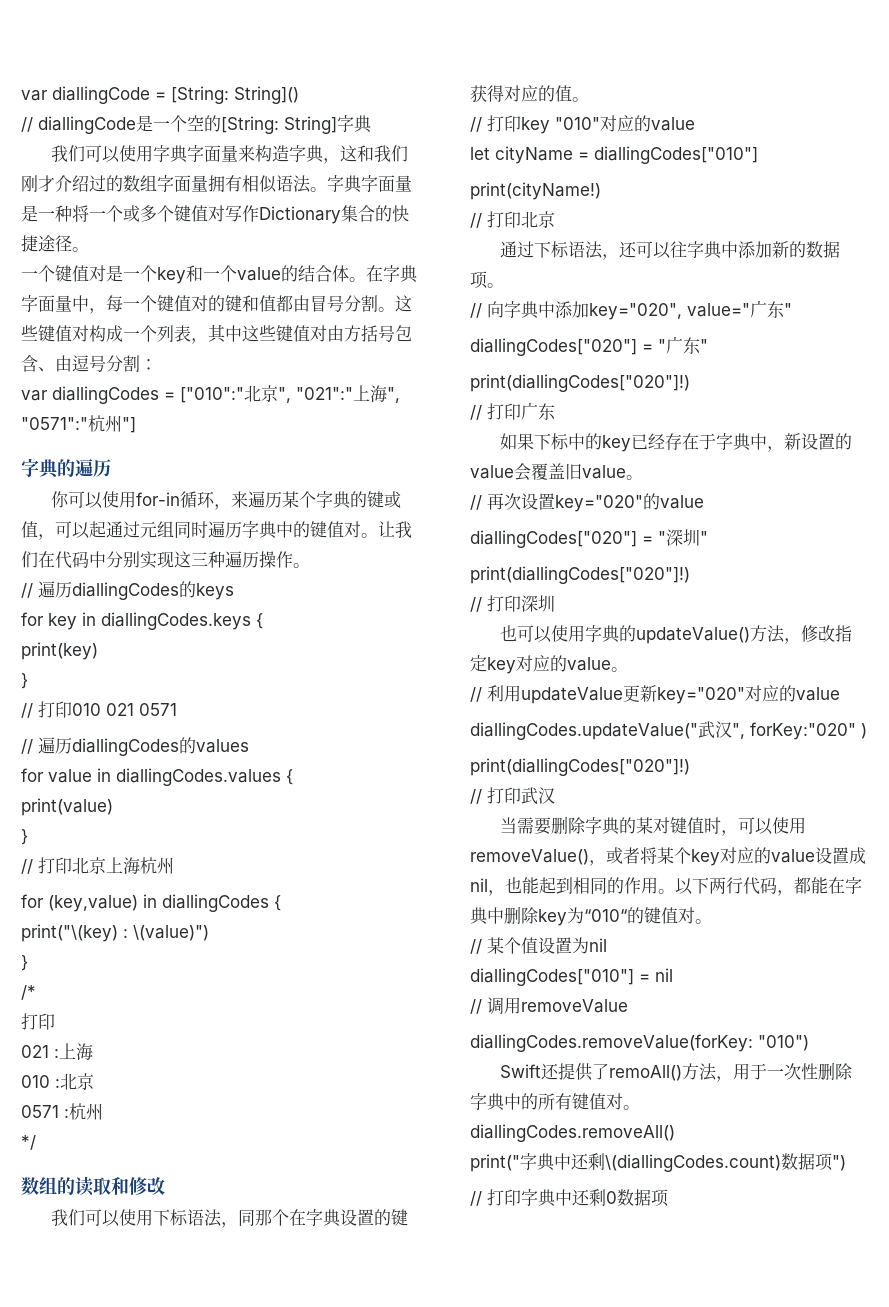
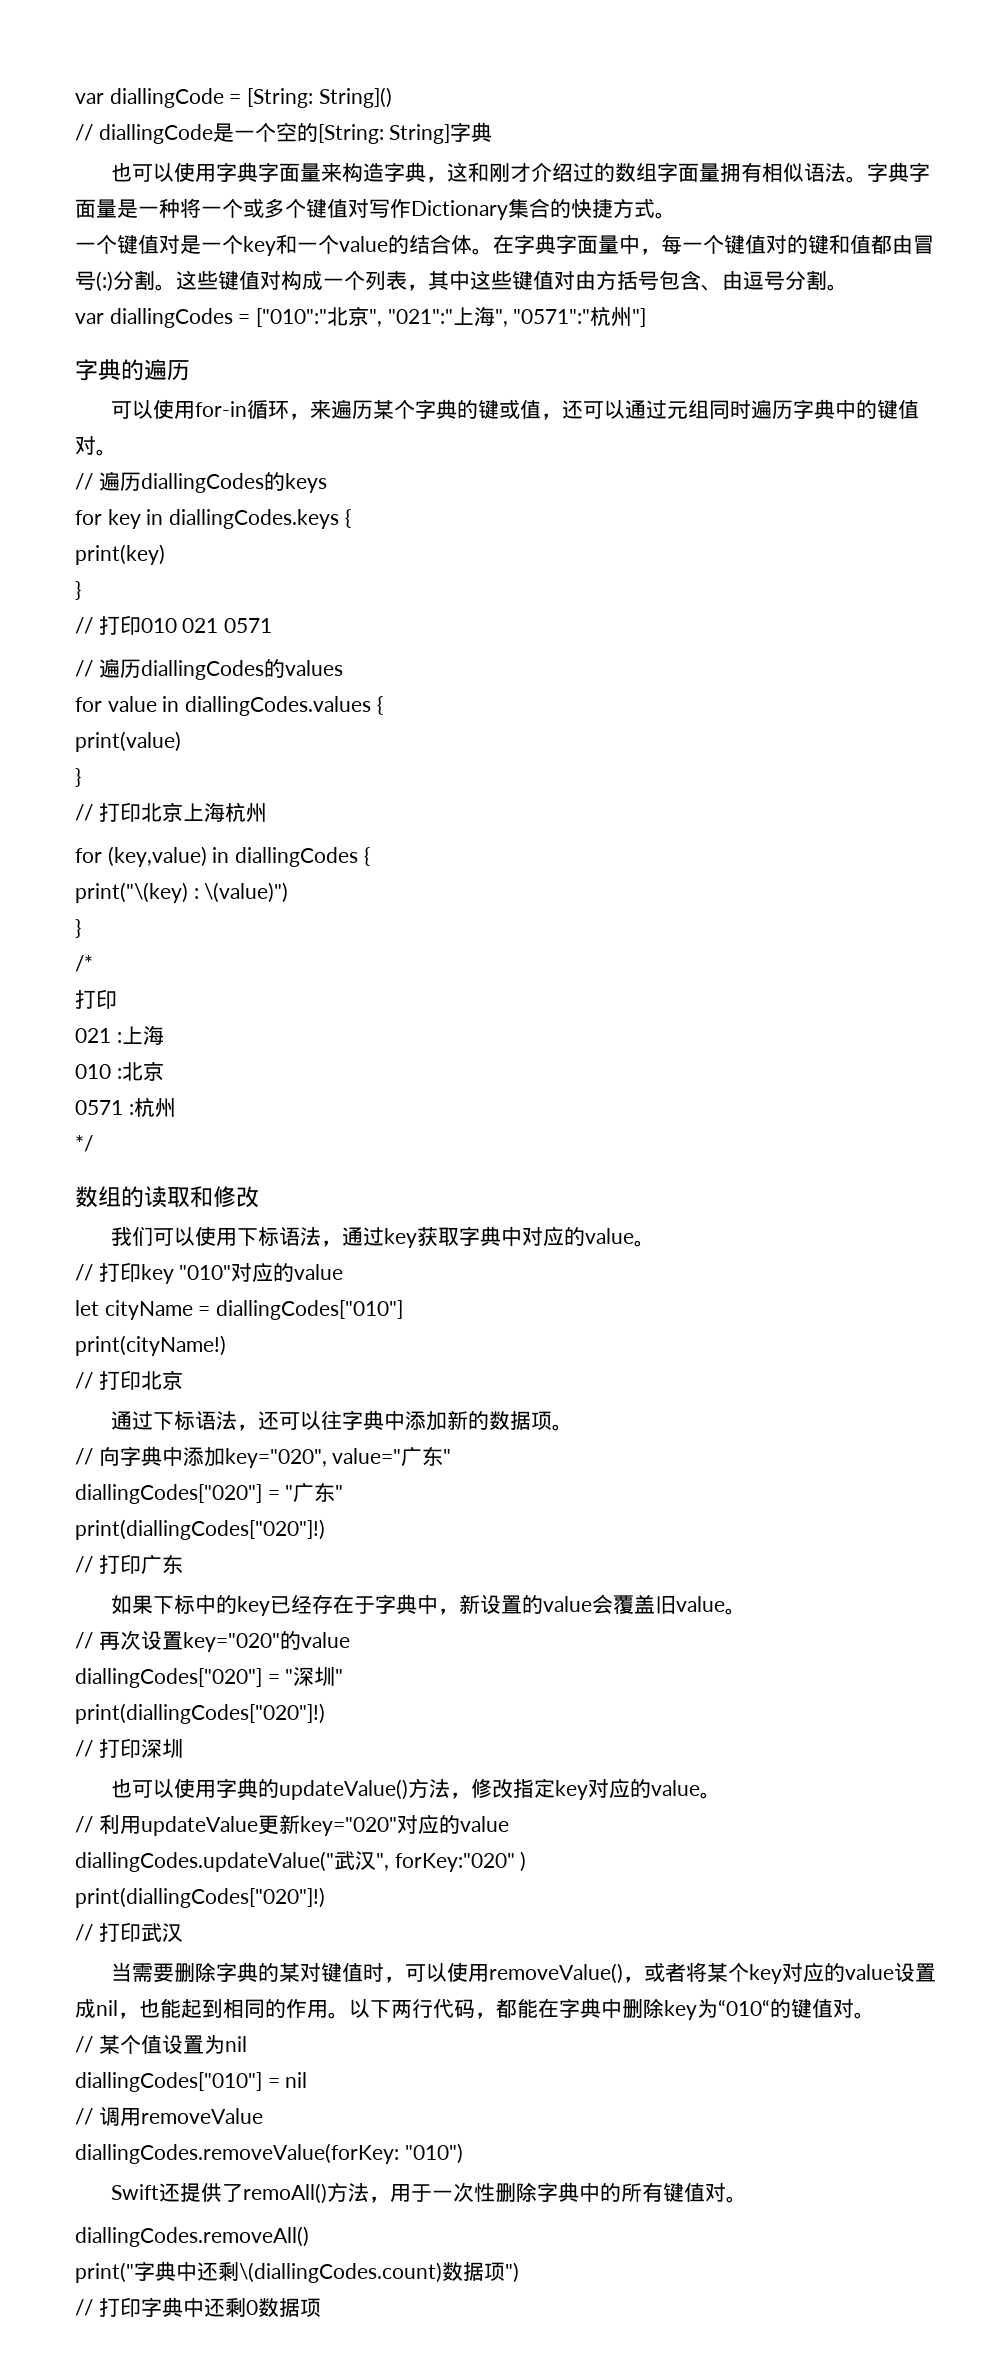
[51,145,86,162] 我们 -> [110,163,132,182] 也
[374,145,409,162] 我们 -> (489, 172) none
[38,235,72,252] 途径 -> [613,198,655,218] 方式
(344, 303) none -> [96,271,113,292] (:)
[140,359,157,370] ： -> [827,284,848,291] 。
[51,491,70,508] 你 -> (190, 370) none
[55,521,106,539] 可以起 -> [561,400,625,419] 还可以
[378,521,412,538] [21,551,310,569] 让我们在代码中分别实现这三种遍历操作。 -> (117, 452) none
[238,1209,409,1227] [470,85,572,102] 同那个在字典设置的键获得对应的值 -> [341,1226,634,1248] 通过key获取字典中对应的value

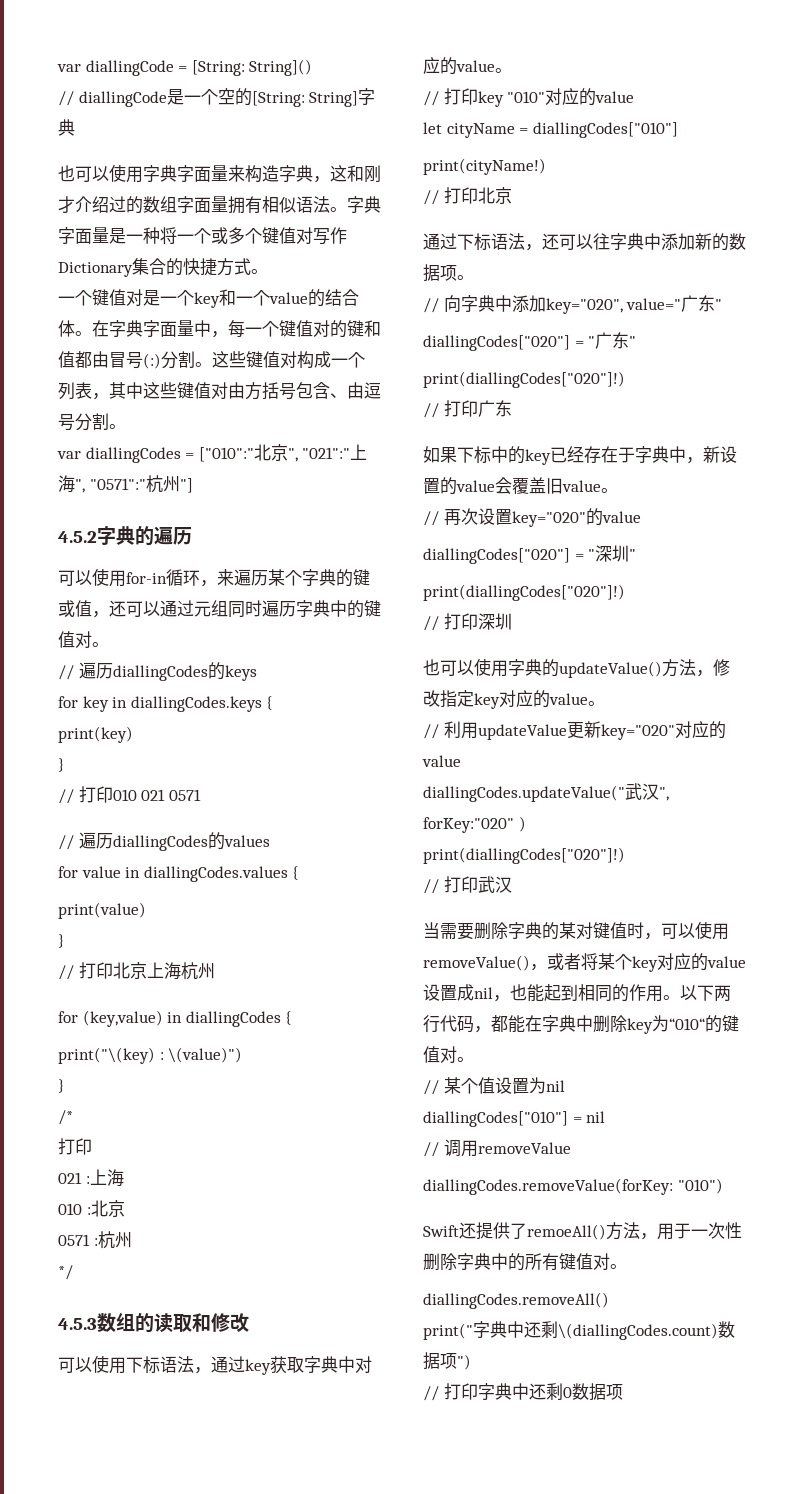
(647, 317) none -> [58,531,97,543] 4.5.2
(93, 1143) none -> [58,1318,97,1330] 4.5.3
[110,1226,153,1246] 我们 -> (249, 1322) none
[242,2183,327,2204] remoAll() -> [527,1224,606,1240] remoeAll()

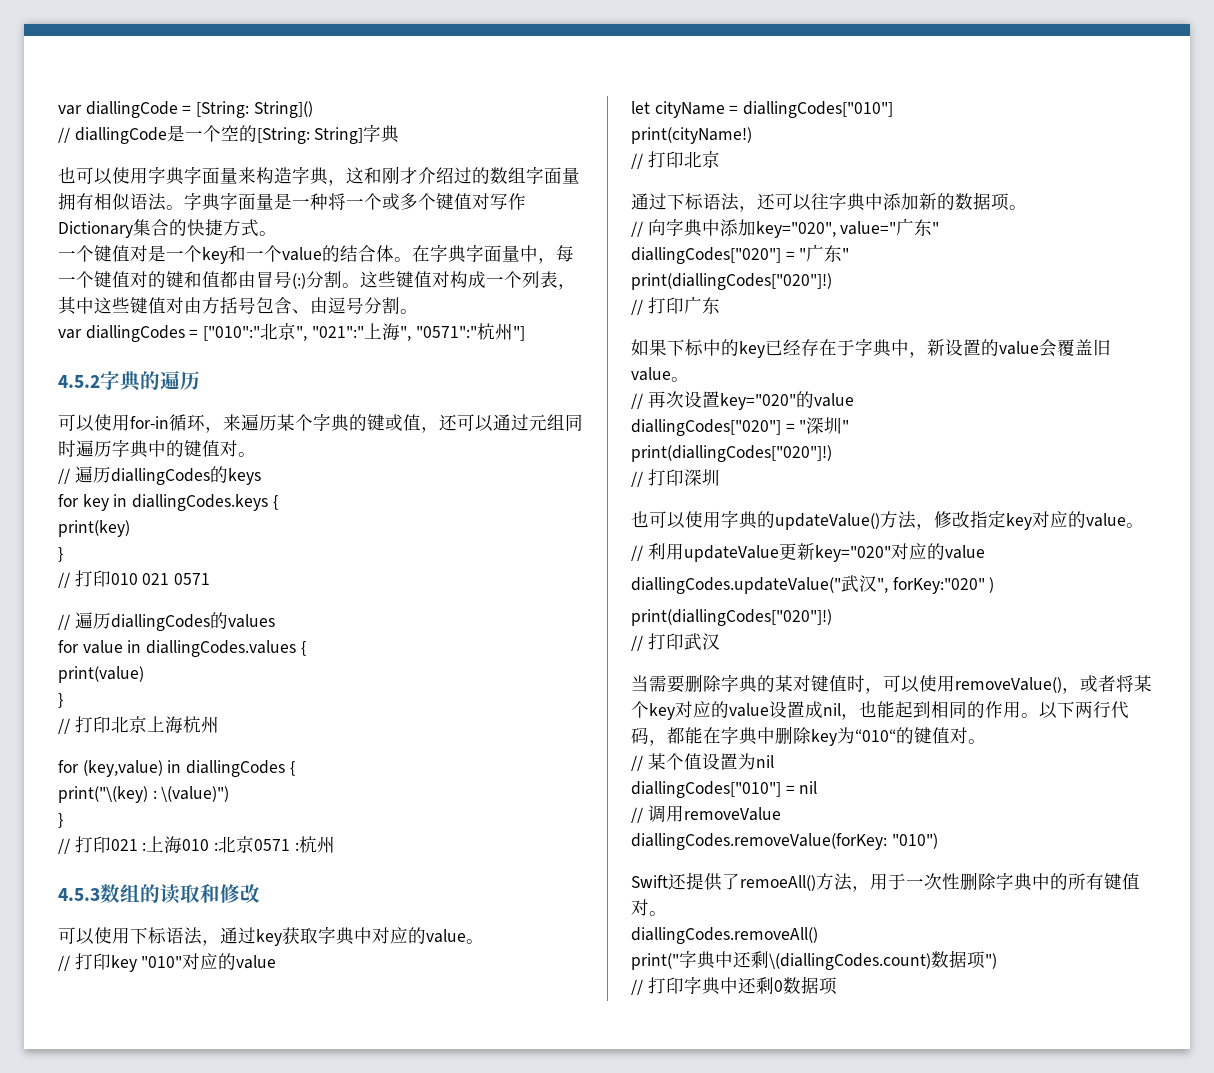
[58,1110,73,1125] [58,1138,92,1155] /* // 打印 // -> [58,836,111,854] // 打印
(124, 1178) // -> (183, 845) none
(125, 1208) // -> (255, 844) none
[58,1265,73,1280] // */ -> (335, 844) none

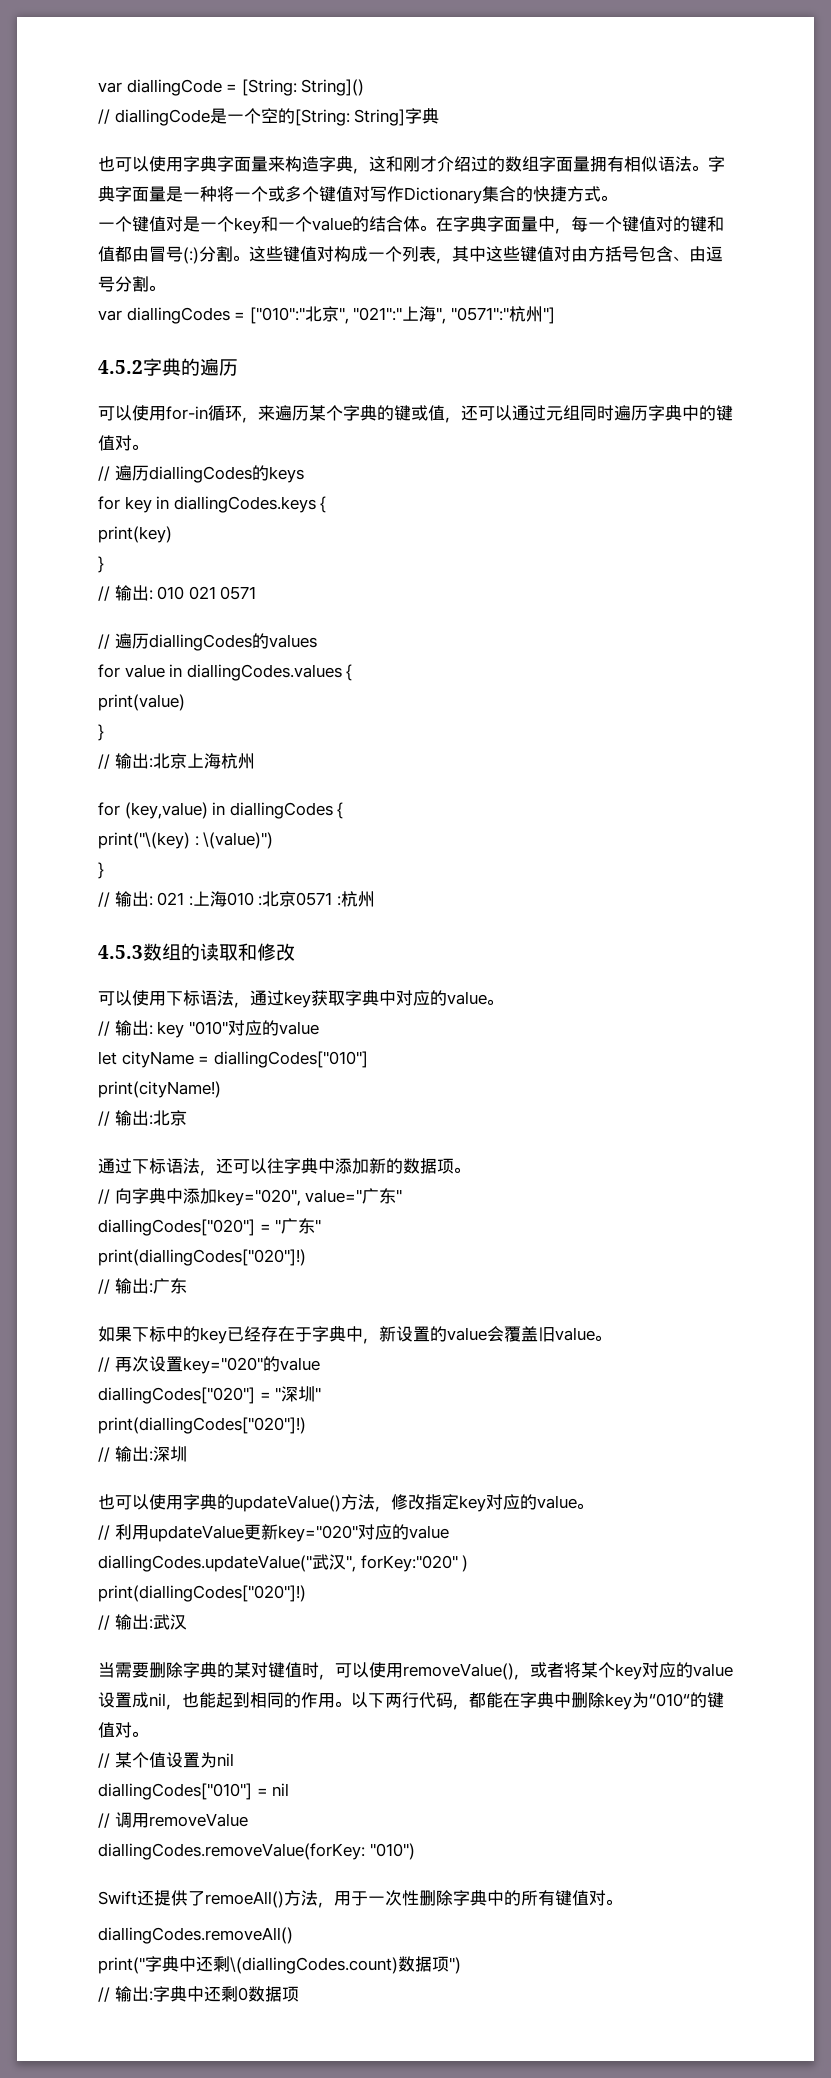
[74,570,111,587] 打印 -> [114,585,153,601] 输出:
[74,716,111,733] 打印 -> [114,753,153,769] 输出:
[74,836,111,853] 打印 -> [114,891,153,907] 输出:
[74,953,111,970] 打印 -> [114,1020,153,1036] 输出:
[647,151,684,168] 打印 -> [114,1110,153,1126] 输出:
[647,297,684,314] 打印 -> [114,1278,153,1294] 输出:
[647,469,684,486] 打印 -> [114,1446,153,1462] 输出:
[647,633,684,650] 打印 -> [114,1614,153,1630] 输出:
[647,977,684,994] 打印 -> [114,1986,153,2002] 输出:

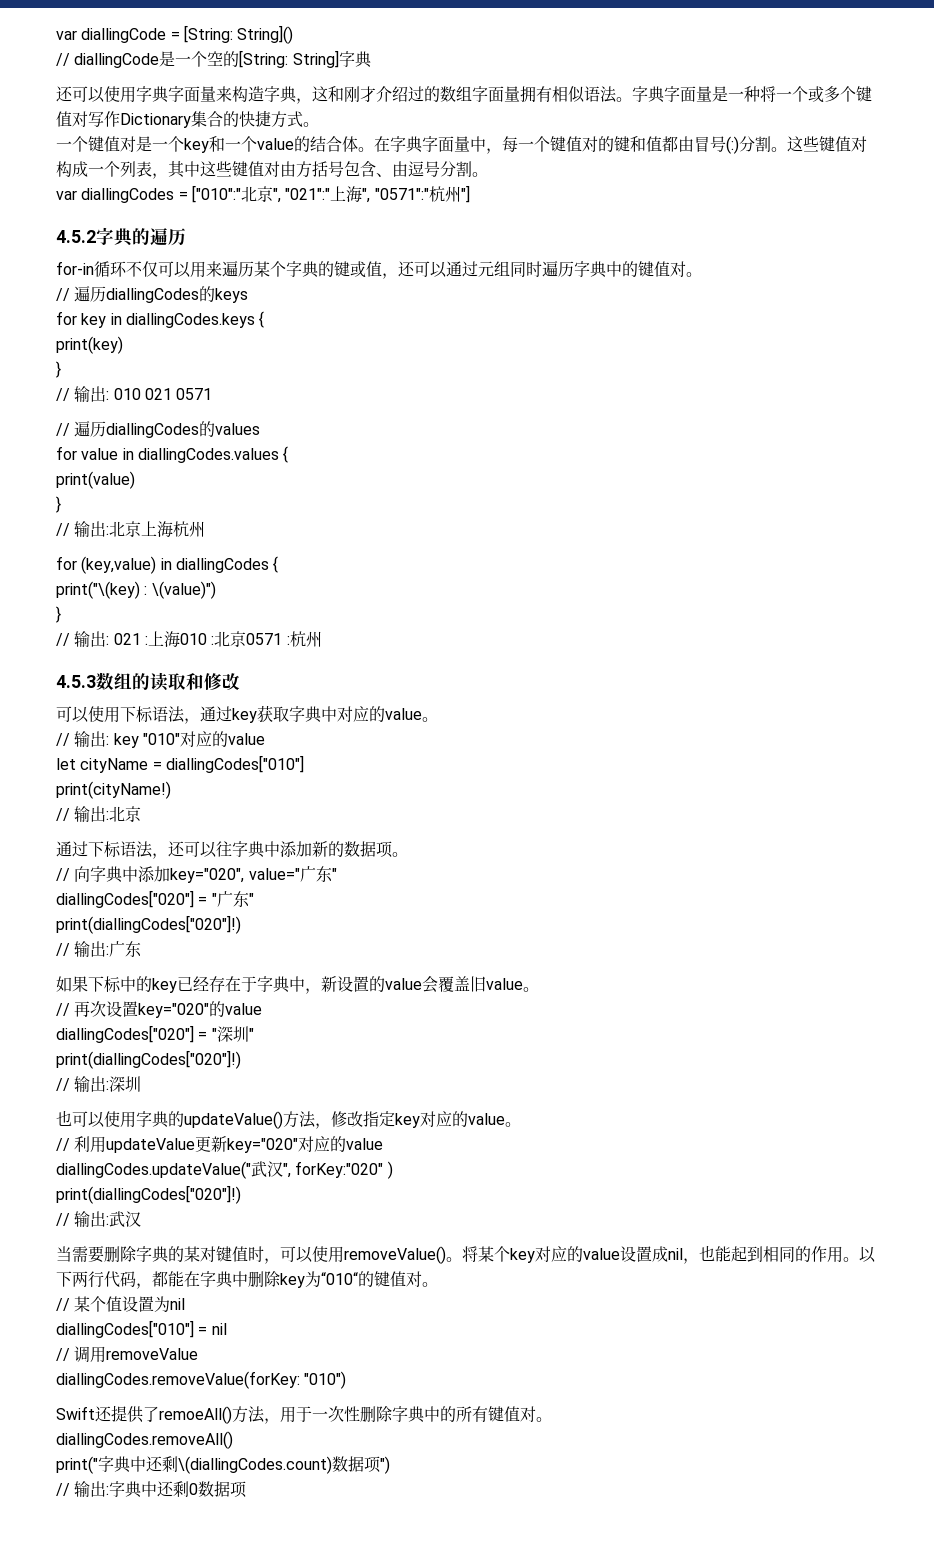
[98,156,115,172] 也 -> [56,86,73,102] 还
[98,405,258,423] 可以使用for-in循环， -> [56,261,206,278] for-in循环不仅可以用
[514,1662,564,1680] ，或者 -> [446,1257,462,1262] 。

